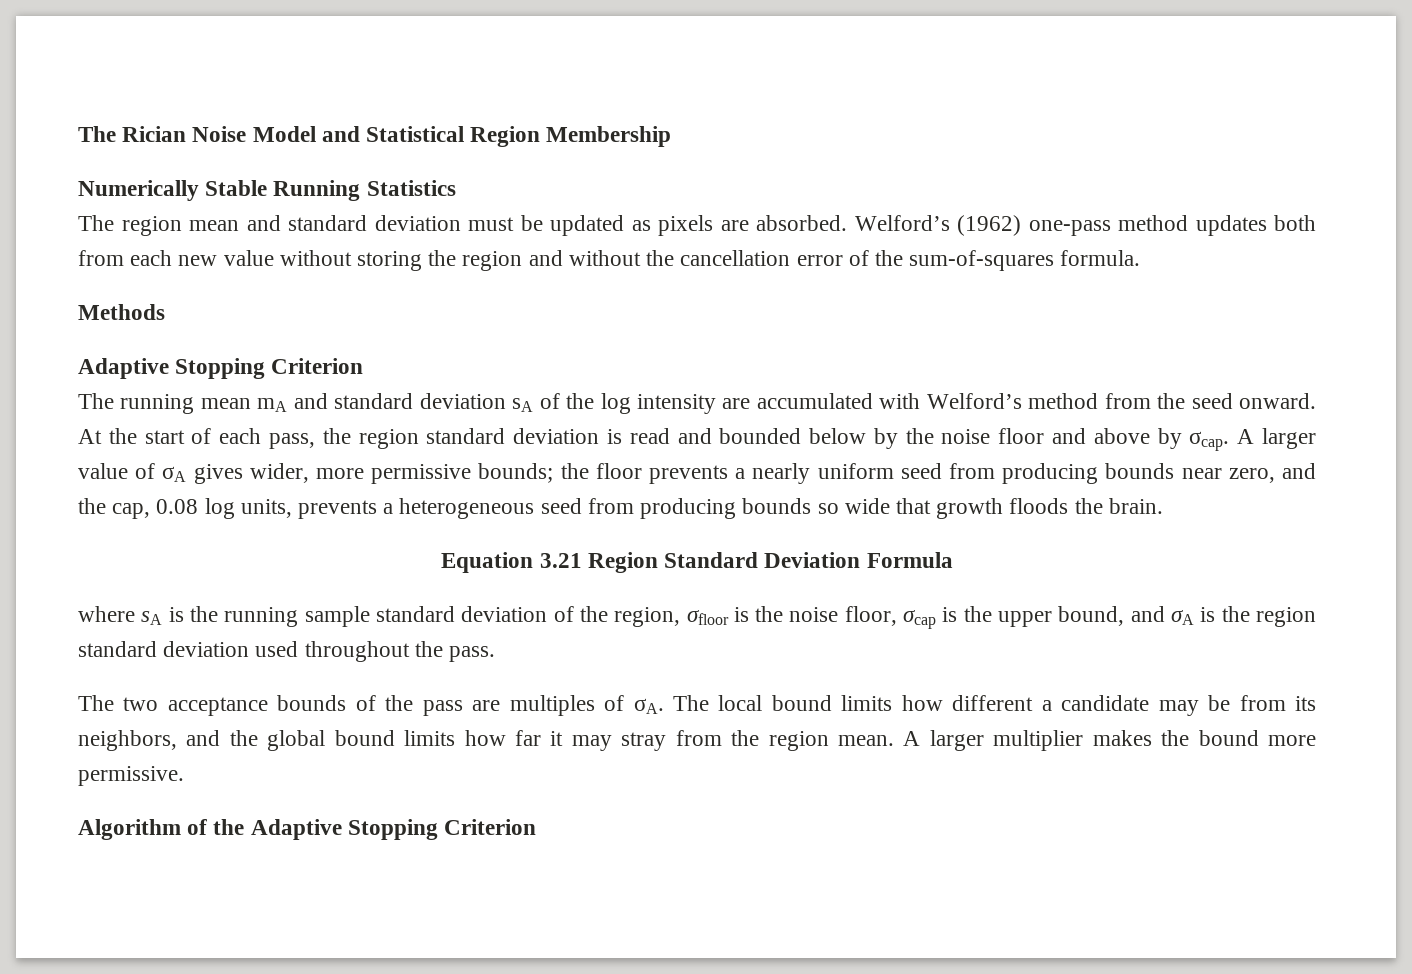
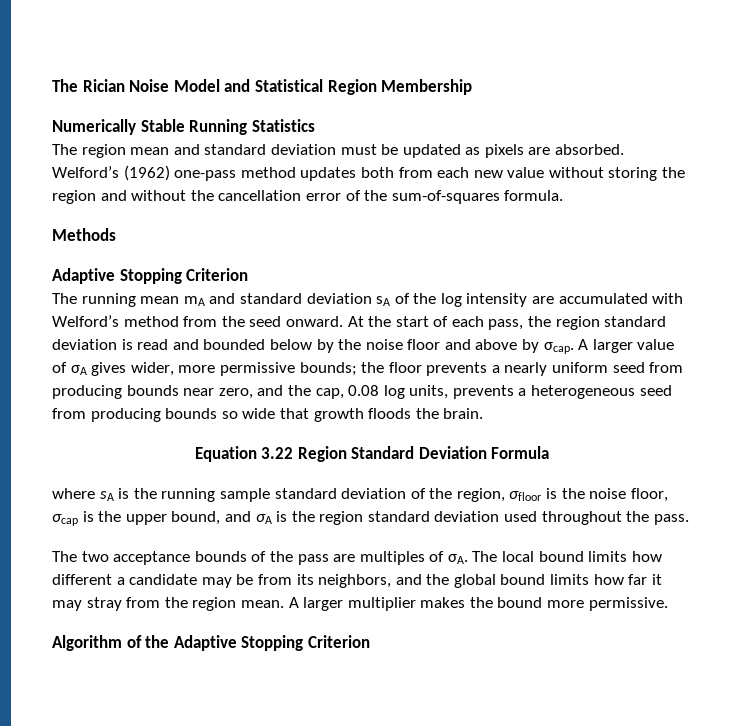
[539,553,582,568] 3.21 -> [261,447,294,459] 3.22

